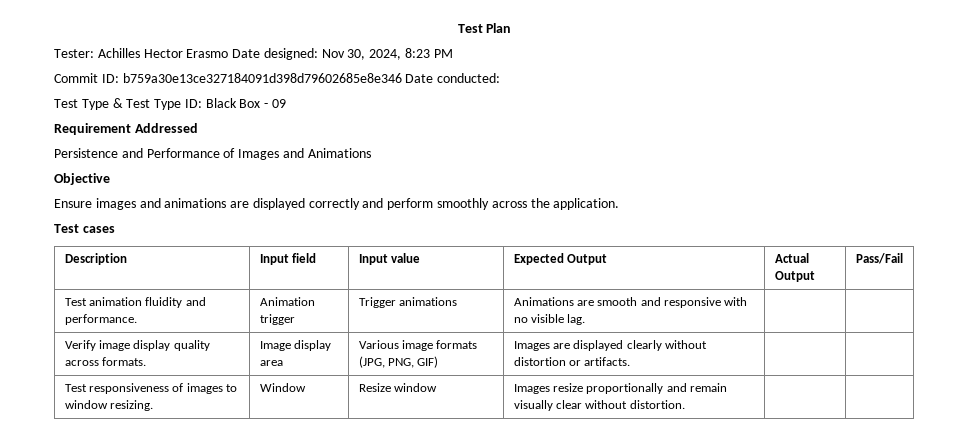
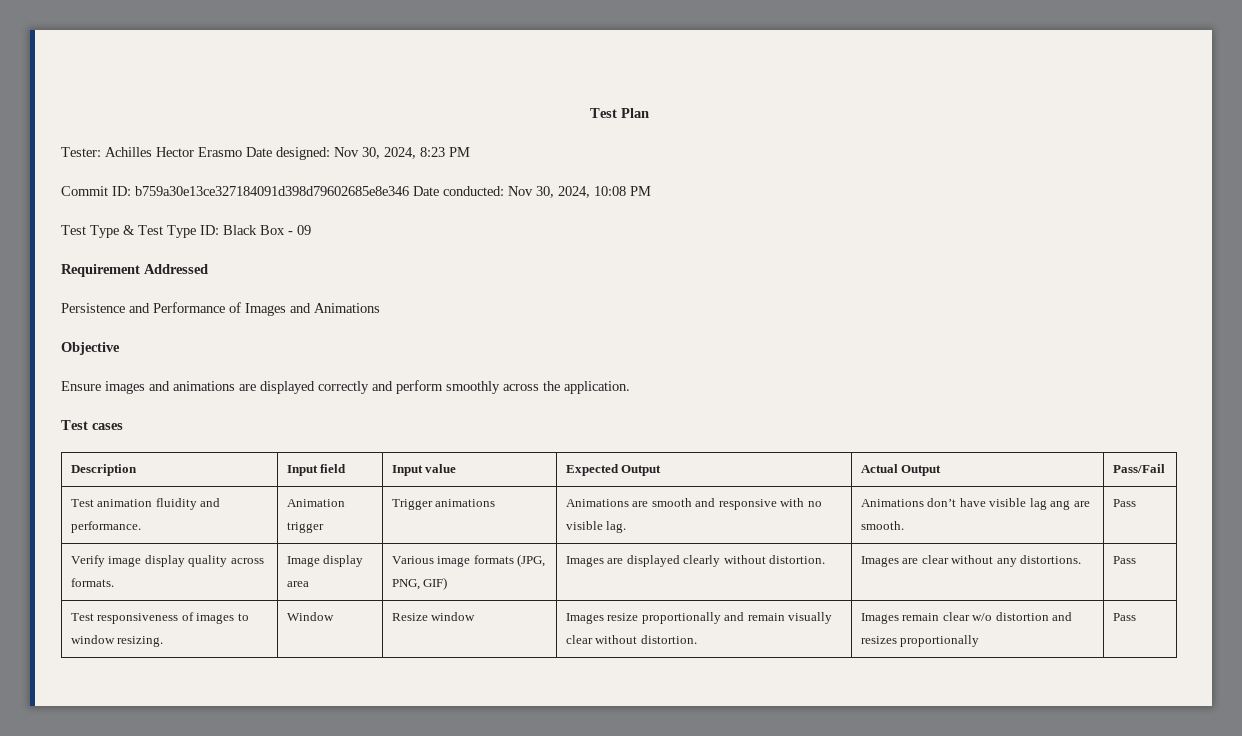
(501, 78) none -> [508,186,651,198] Nov 30, 2024, 10:08 PM
(586, 319) | -> [860,498,1090,510] [860,521,904,530] [1112,499,1136,507] Animations don’t have visible lag ang are smooth. | Pass
[513,357,631,366] distortion or artifacts. | | -> [769,555,826,564] [860,555,1082,567] [1112,556,1136,564] distortion. | Images are clear without any distortions. | Pass
(685, 404) | -> [860,612,1073,624] [860,635,980,647] [1112,613,1136,621] Images remain clear w/o distortion and resizes proportionally | Pass

